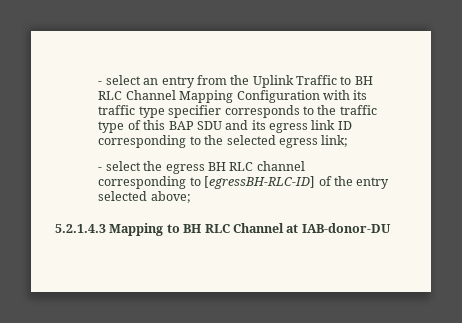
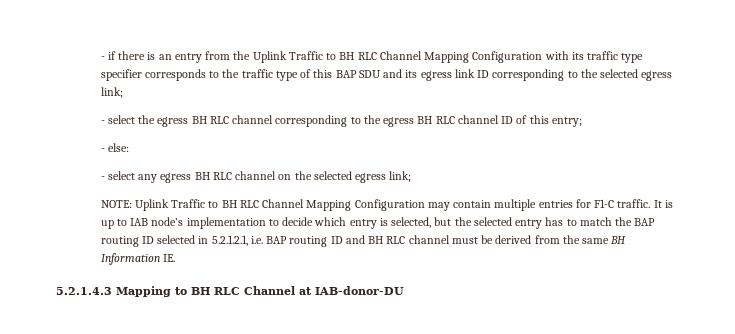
[98,75,141,85] - select -> [100,51,156,60] - if there is
[204,176,390,189] [98,191,191,203] [egressBH-RLC-ID] of the entry selected above; -> [363,115,582,127] [100,143,129,152] [100,171,412,183] [100,199,673,211] [100,217,656,229] [100,235,627,247] [100,253,175,265] the egress BH RLC channel ID of this entry; // - else: // - select any egress BH RLC channel on the selected egress link; // NOTE: Uplink Traffic to BH RLC Channel Mapping Configuration may contain multiple entries for F1-C traffic. It is up to IAB node’s implementation to decide which entry is selected, but the selected entry has to match the BAP routing ID selected in 5.2.1.2.1, i.e. BAP routing ID and BH RLC channel must be derived from the same BH Information IE.

